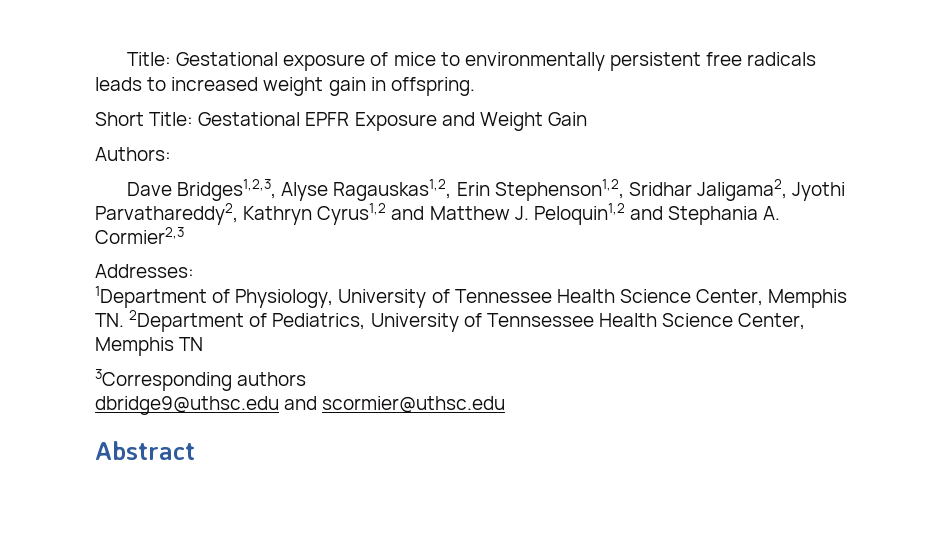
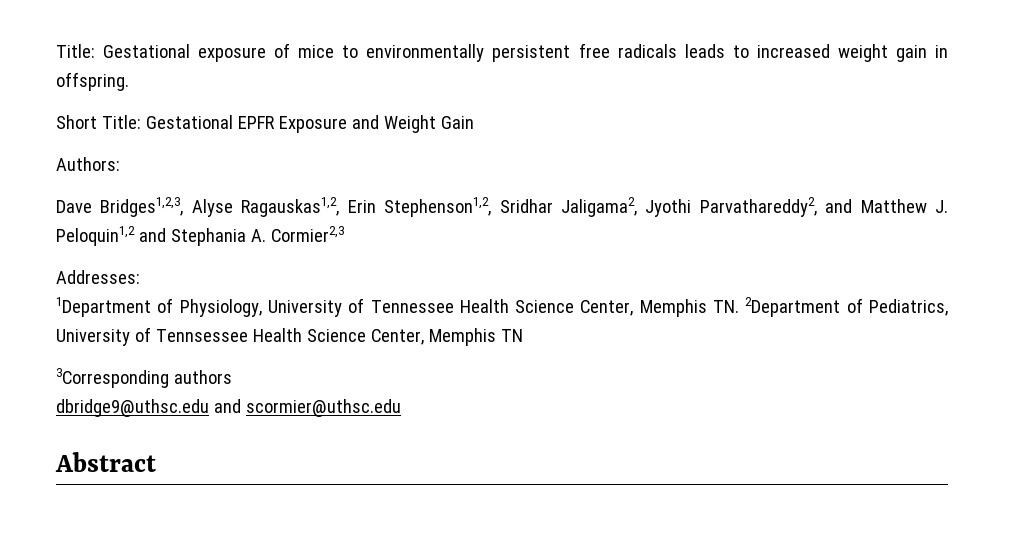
[243,203,387,225] Kathryn Cyrus1,2 -> (817, 207) none

